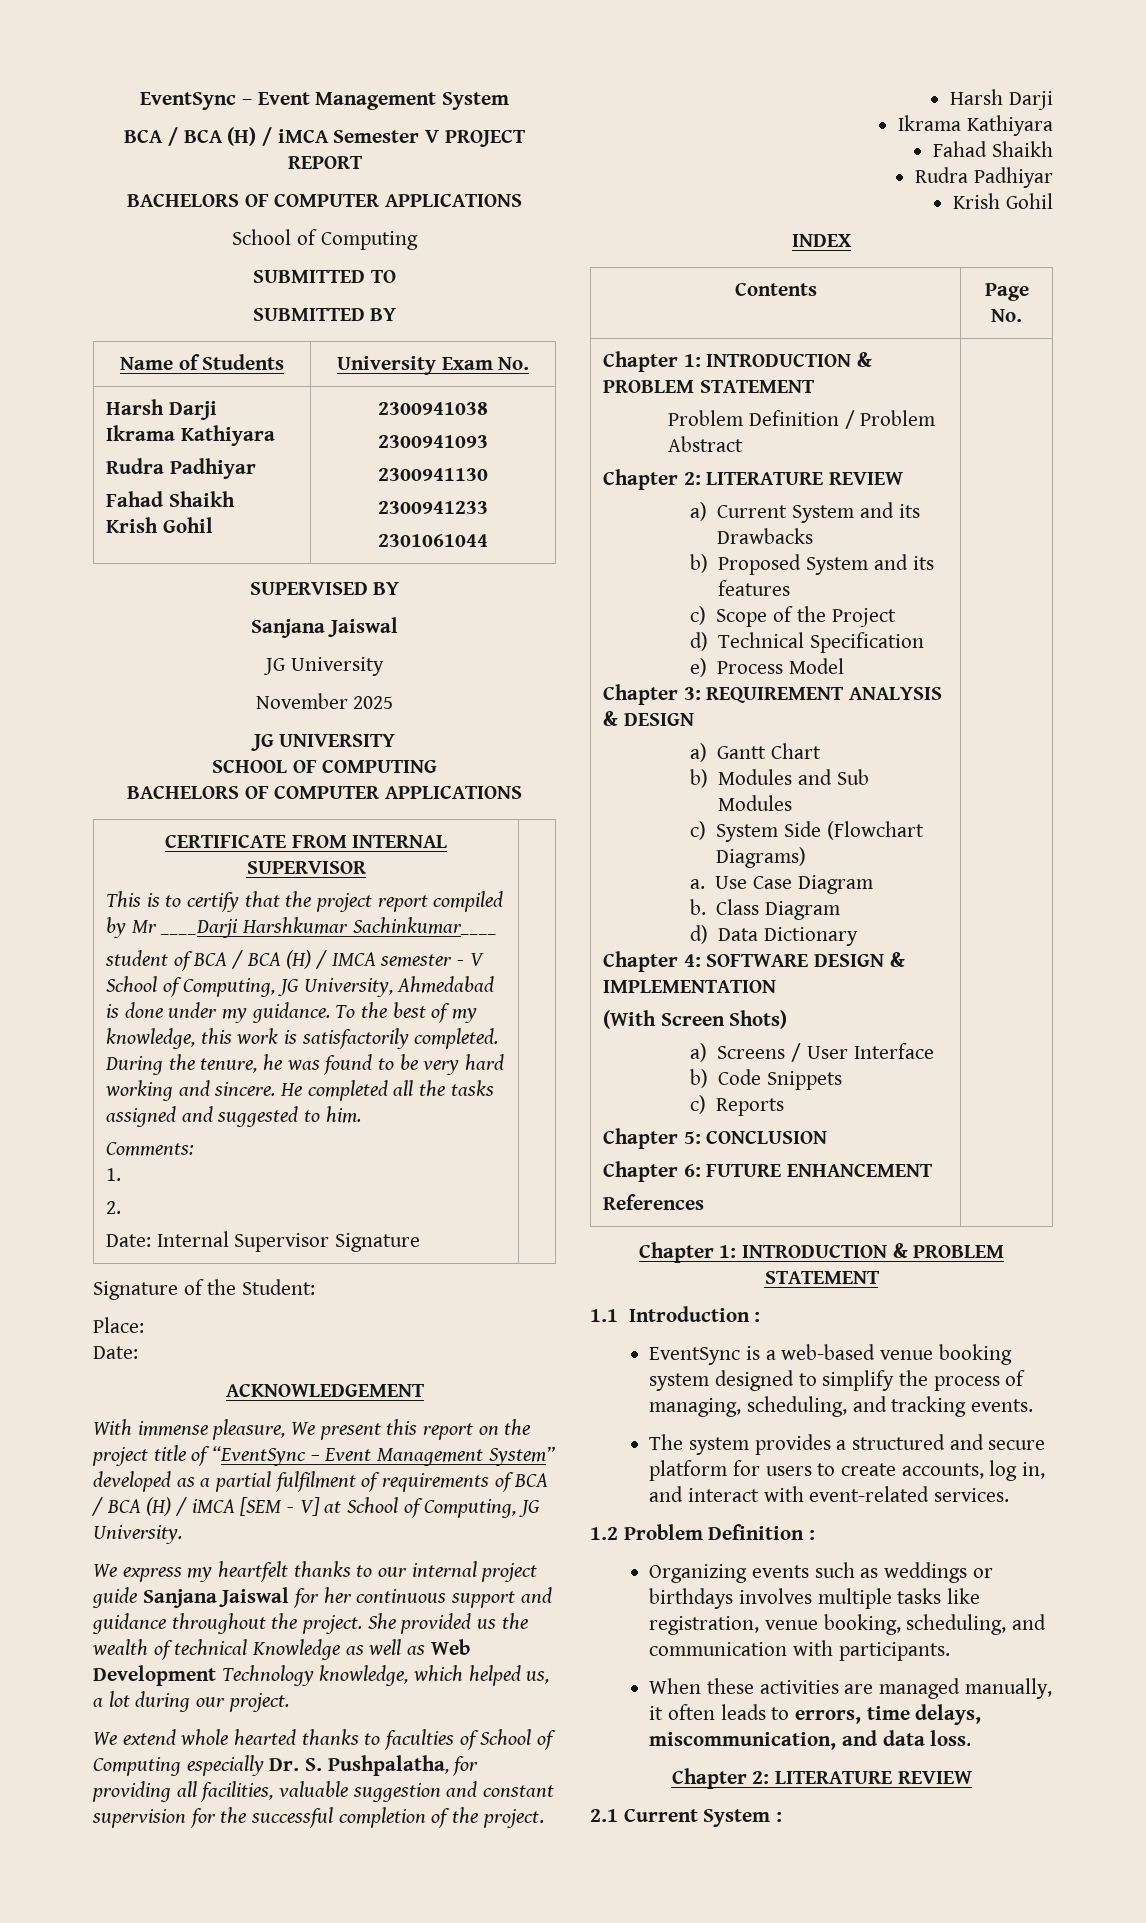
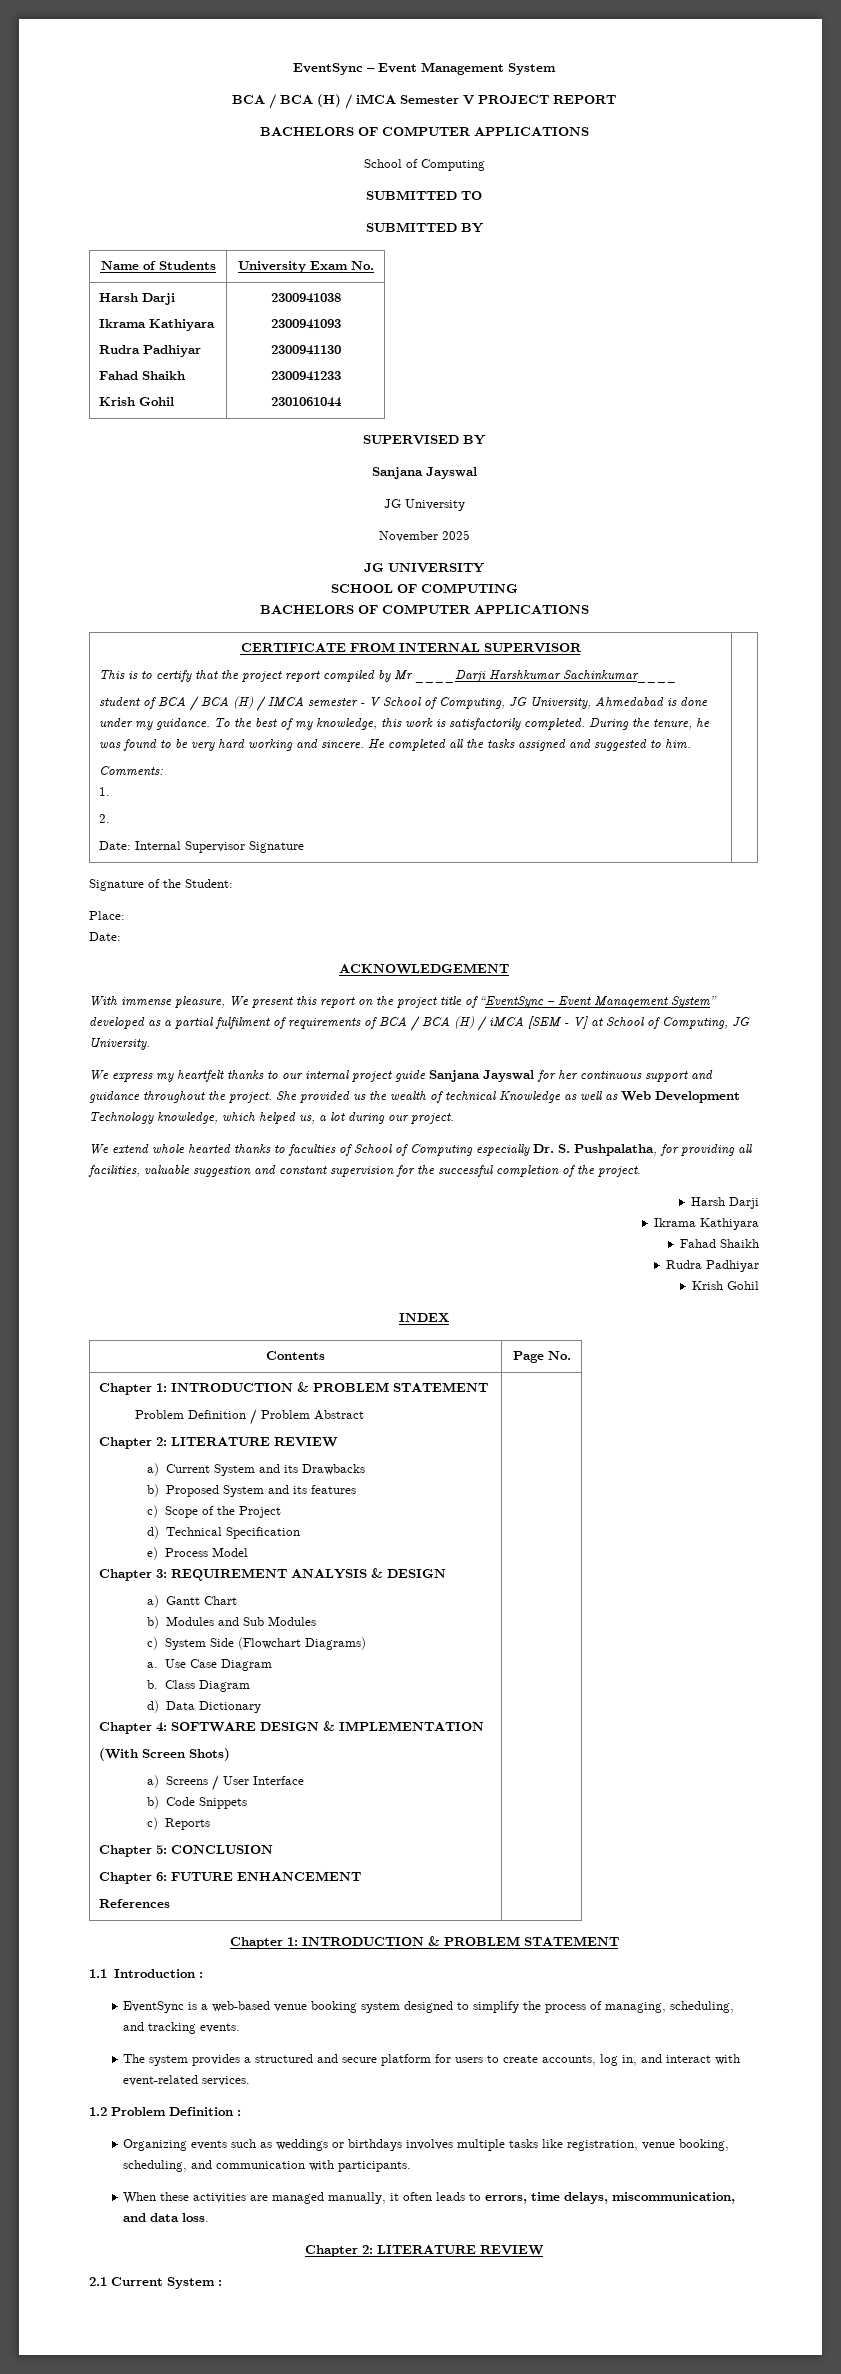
[327,617,398,637] Jaiswal -> [425,467,477,479] Jayswal
[219,1587,290,1607] Jaiswal -> [483,1070,534,1082] Jayswal

